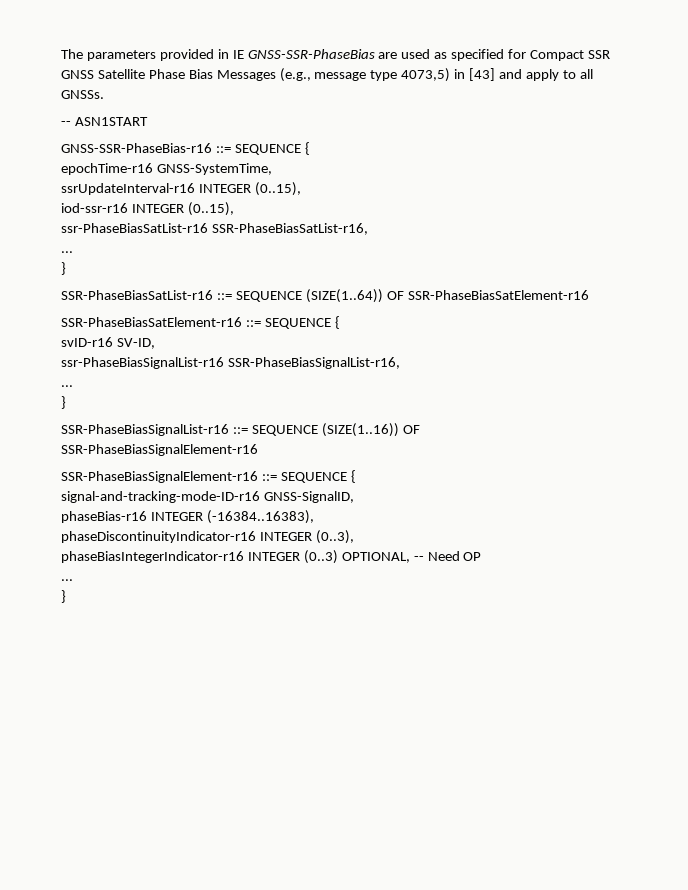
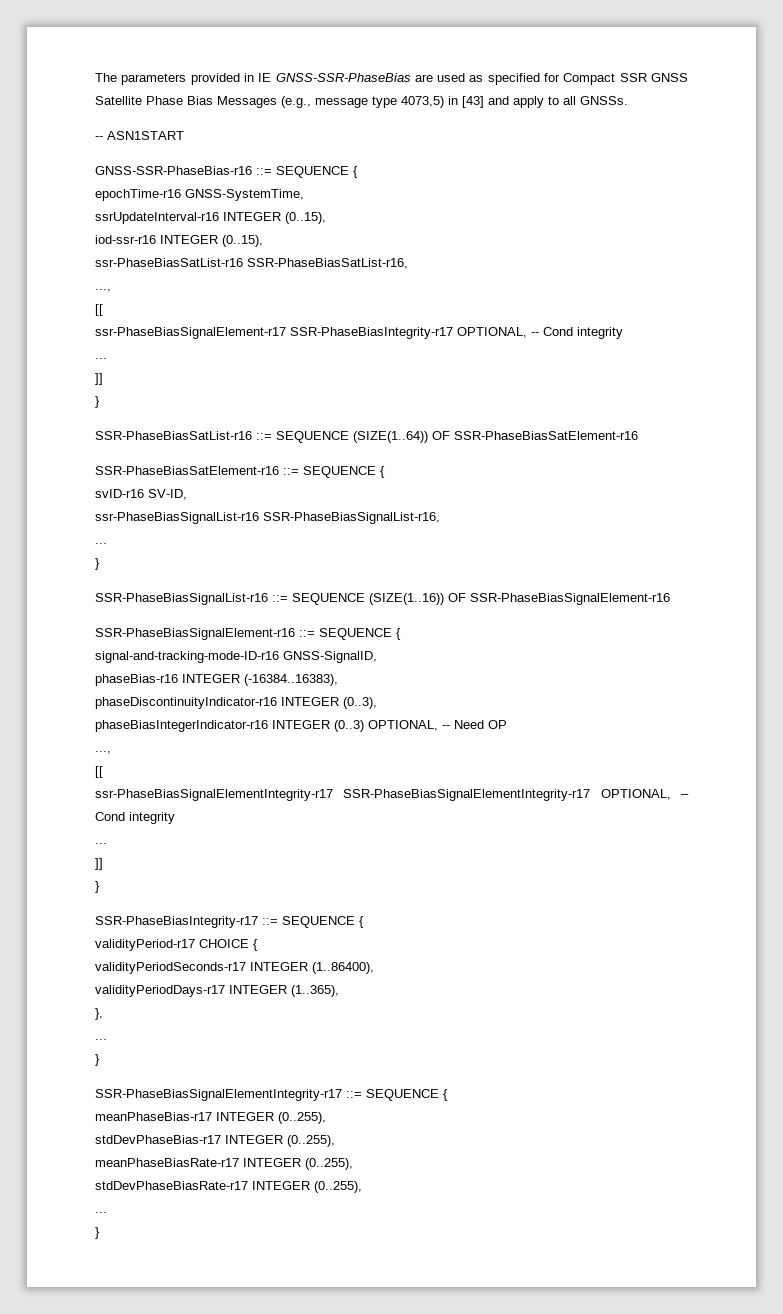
[61,251,73,253] // ... -> [95,289,111,292] [95,304,103,316] [95,327,623,339] [95,358,107,359] [95,373,103,385] // ..., // [[ // ssr-PhaseBiasSignalElement-r17 SSR-PhaseBiasIntegrity-r17 OPTIONAL, -- Cond integrity // ... // ]]
(482, 556) none -> [95,751,111,754] [95,766,103,778] [95,789,690,801] [95,812,175,824] [95,843,107,844] [95,858,103,870] [95,881,100,893] [95,916,364,928] [95,939,258,951] [95,962,374,974] [95,985,339,997] [95,1008,103,1020] [95,1039,107,1040] [95,1054,100,1066] [95,1089,448,1101] [95,1112,326,1124] [95,1135,335,1147] [95,1158,353,1170] [95,1181,362,1193] // ..., // [[ // ssr-PhaseBiasSignalElementIntegrity-r17 SSR-PhaseBiasSignalElementIntegrity-r17 OPTIONAL, – Cond integrity // ... // ]] // } // SSR-PhaseBiasIntegrity-r17 ::= SEQUENCE { // validityPeriod-r17 CHOICE { // validityPeriodSeconds-r17 INTEGER (1..86400), // validityPeriodDays-r17 INTEGER (1..365), // }, // ... // } // SSR-PhaseBiasSignalElementIntegrity-r17 ::= SEQUENCE { // meanPhaseBias-r17 INTEGER (0..255), // stdDevPhaseBias-r17 INTEGER (0..255), // meanPhaseBiasRate-r17 INTEGER (0..255), // stdDevPhaseBiasRate-r17 INTEGER (0..255),

